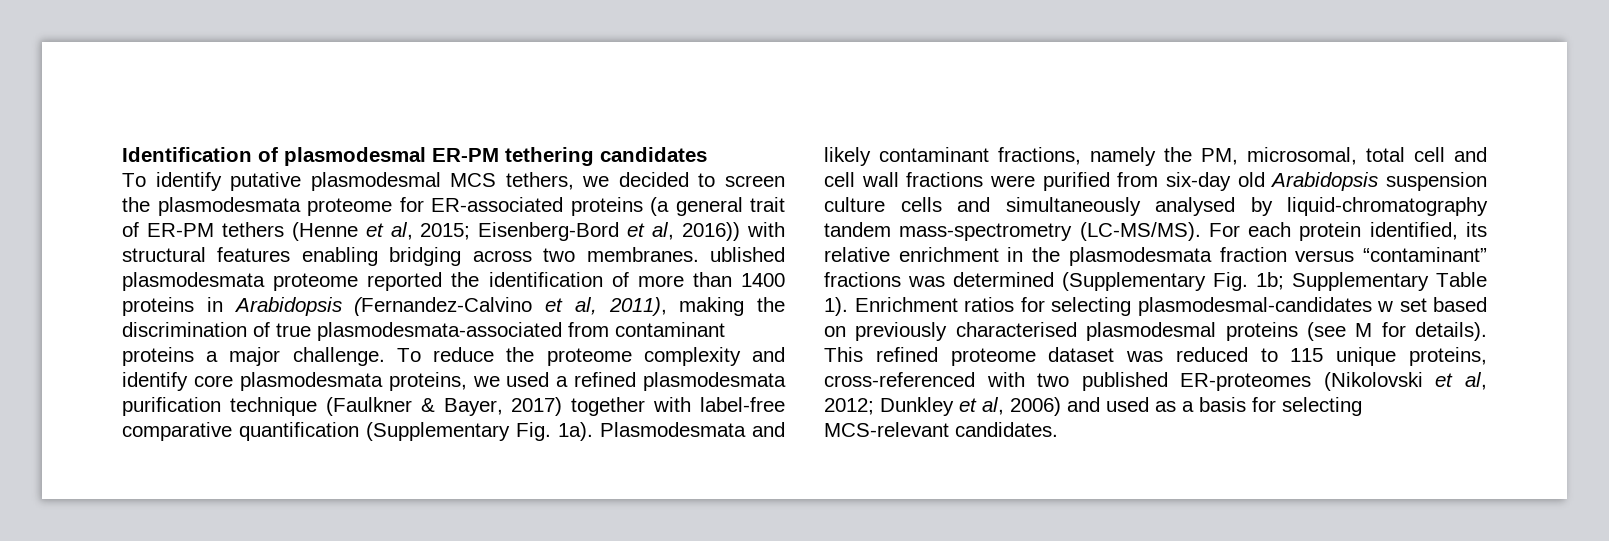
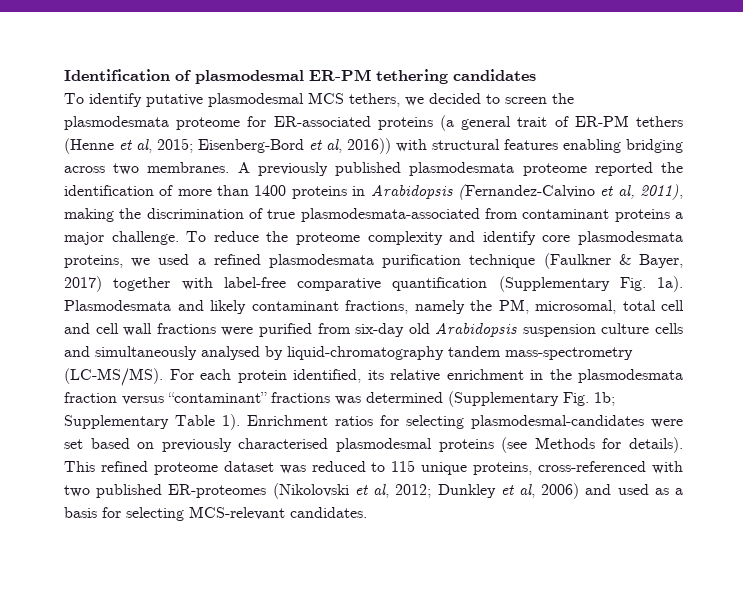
[710,247,786,262] ublished -> [237,162,402,176] A previously published
[1377,301,1393,312] w -> [651,419,683,428] were
[1355,323,1373,337] M -> [534,437,595,449] Methods

